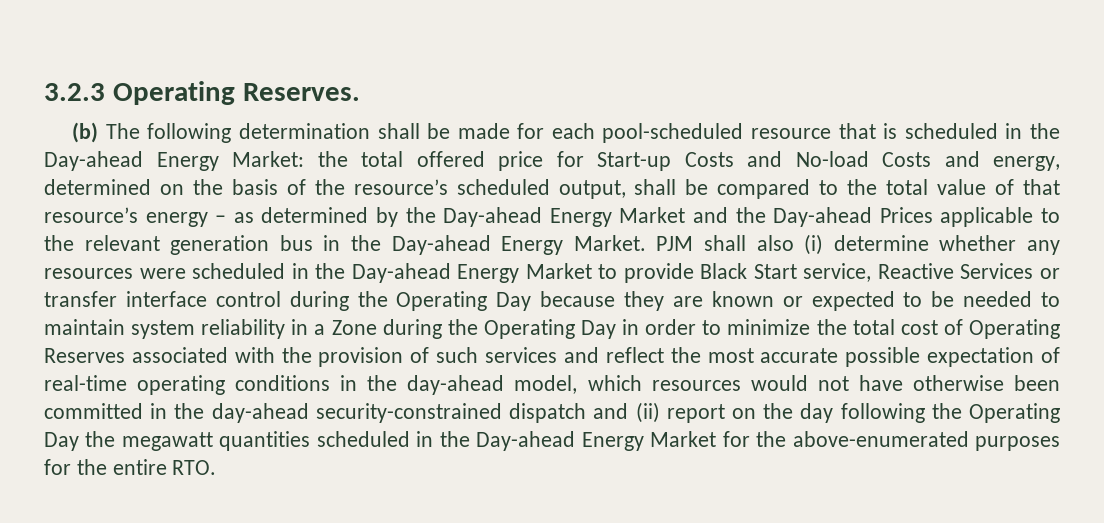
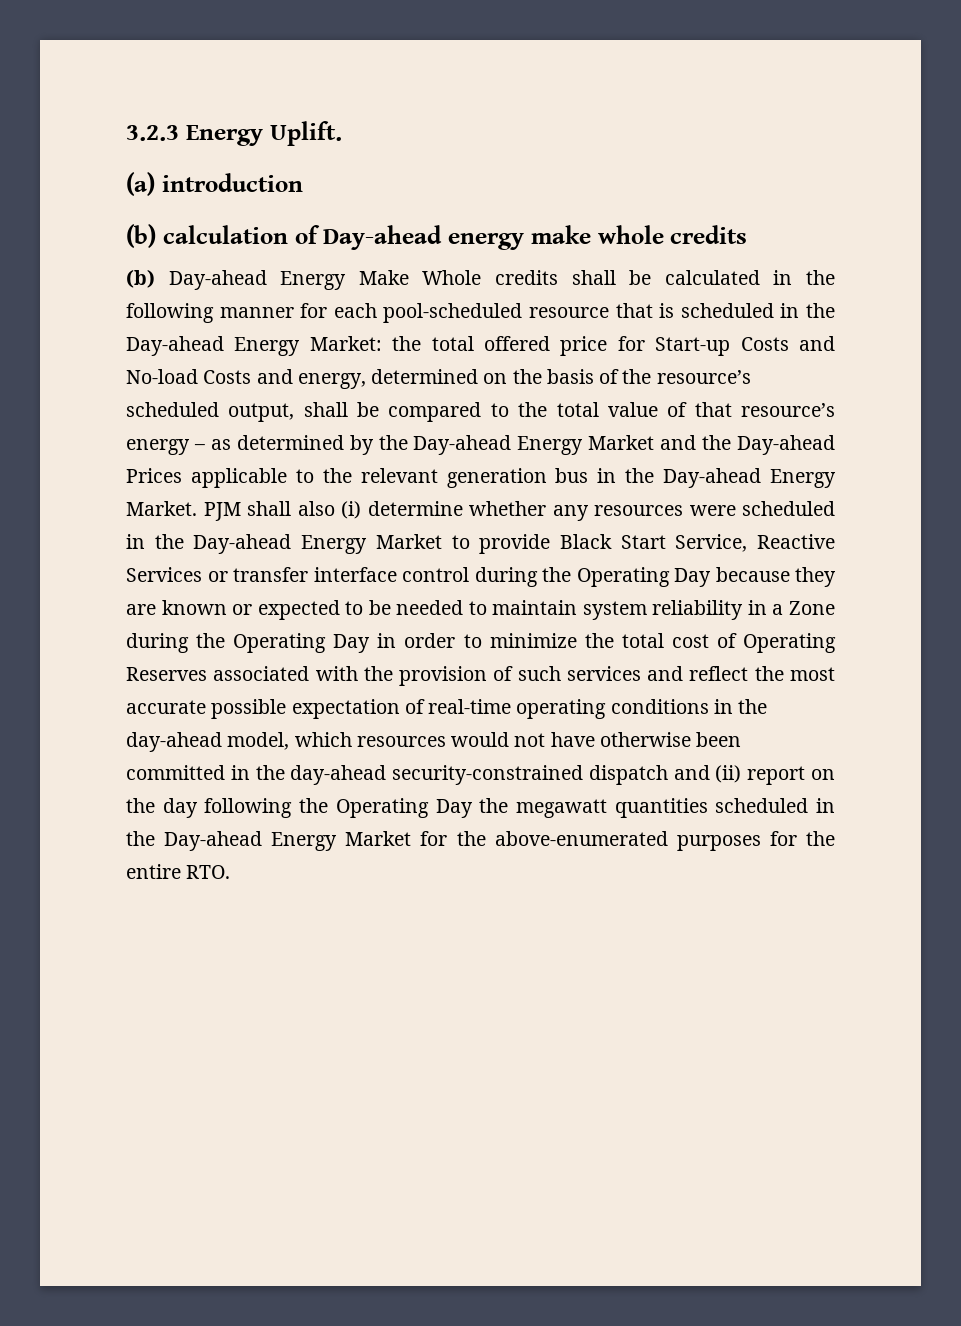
[112,81,360,105] [72,122,510,143] Operating Reserves. // (b) The following determination shall be made -> [185,121,342,146] [126,172,303,196] [126,224,748,250] [126,269,836,290] [126,303,294,323] Energy Uplift. // (a) introduction // (b) calculation of Day-ahead energy make whole credits // (b) Day-ahead Energy Make Whole credits shall be calculated in the following manner
[803,263,872,282] service, -> [675,534,748,552] Service,

